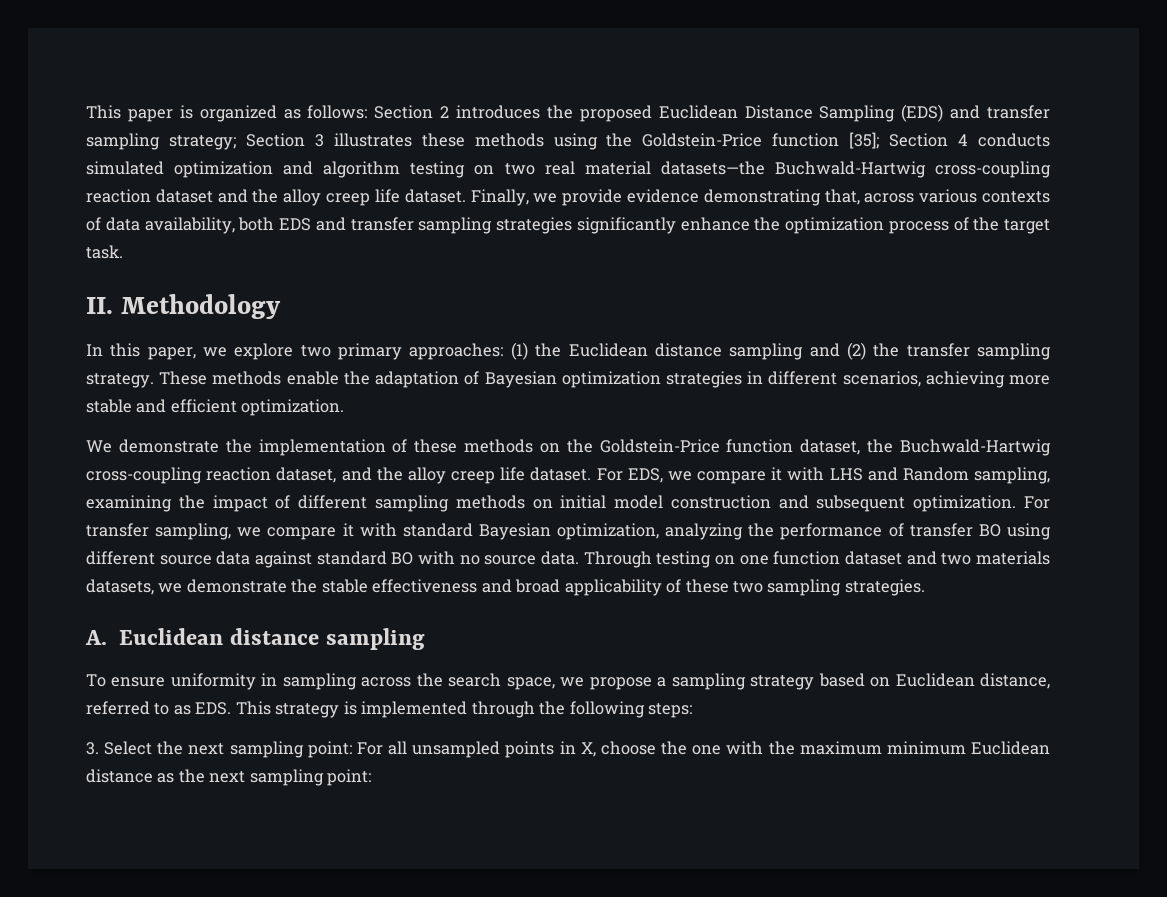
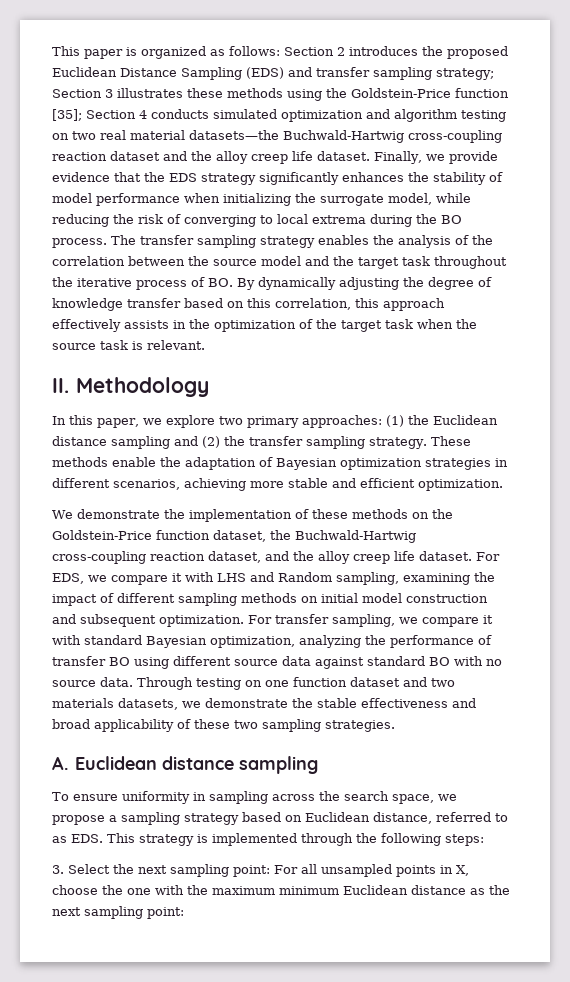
[703,189,1050,206] [86,217,750,234] demonstrating that, across various contexts of data availability, both EDS and transfer sampling strategies significantly enhance -> [114,172,503,185] [52,193,471,206] [52,214,462,227] [52,235,493,248] [52,256,507,269] [52,277,492,290] [52,298,445,311] [52,319,186,332] that the EDS strategy significantly enhances the stability of model performance when initializing the surrogate model, while reducing the risk of converging to local extrema during the BO process. The transfer sampling strategy enables the analysis of the correlation between the source model and the target task throughout the iterative process of BO. By dynamically adjusting the degree of knowledge transfer based on this correlation, this approach effectively assists in
[888,221,949,234] process -> (296, 326) none
[86,245,123,259] task. -> [385,319,477,329] [52,340,205,350] task when the source task is relevant.

